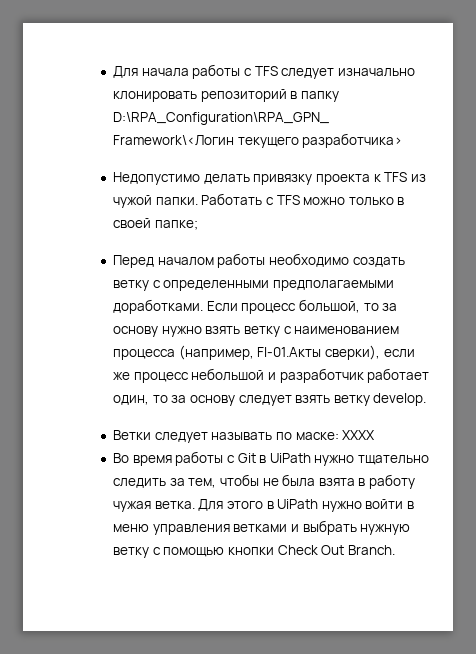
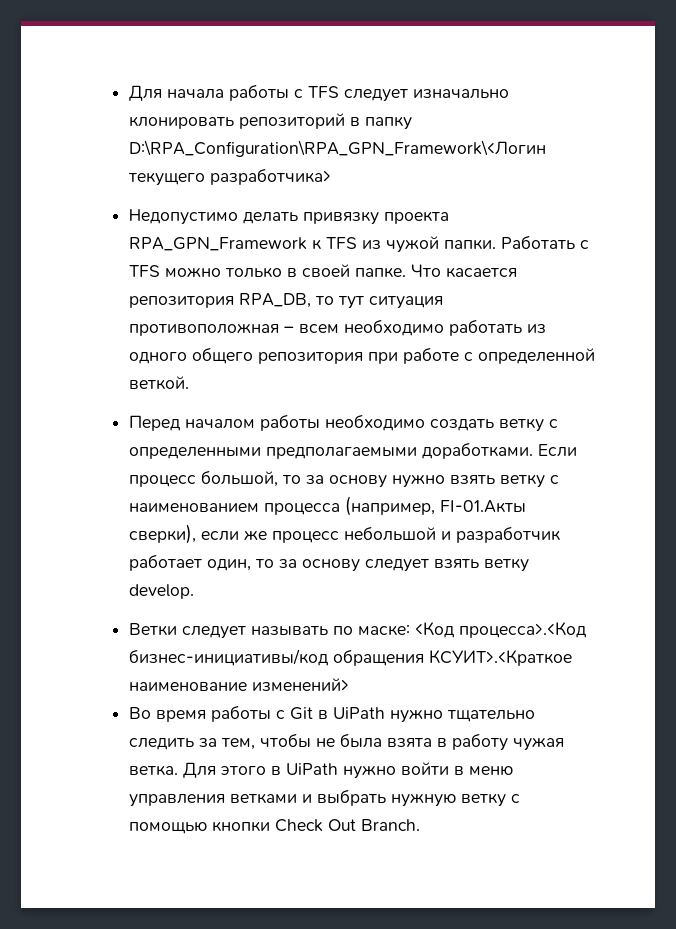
(370, 179) none -> [128,237,307,251] RPA_GPN_Framework
[154,220,198,230] папке; -> [354,264,517,278] [128,293,443,309] [128,319,546,336] [128,347,595,364] [128,376,189,390] папке. Что касается репозитория RPA_DB, то тут ситуация противоположная – всем необходимо работать из одного общего репозитория при работе с определенной веткой.
[342,430,376,440] XXXX -> [414,621,586,638] [128,649,572,666] [128,678,349,691] <Код процесса>.<Код бизнес-инициативы/код обращения КСУИТ>.<Краткое наименование изменений>

